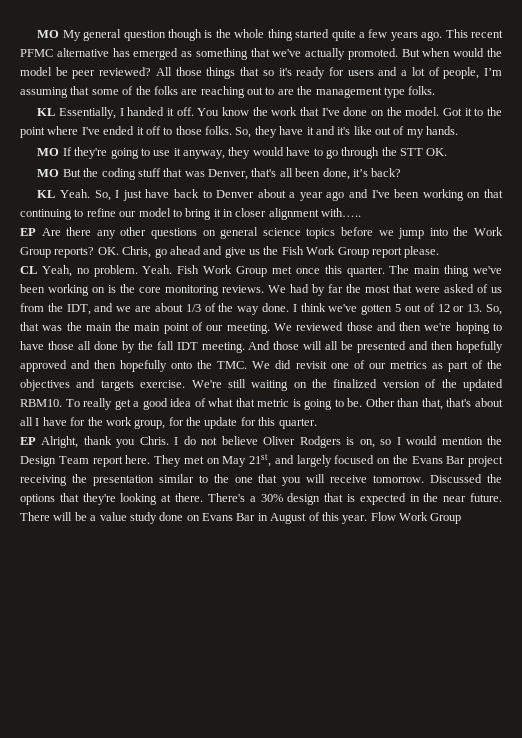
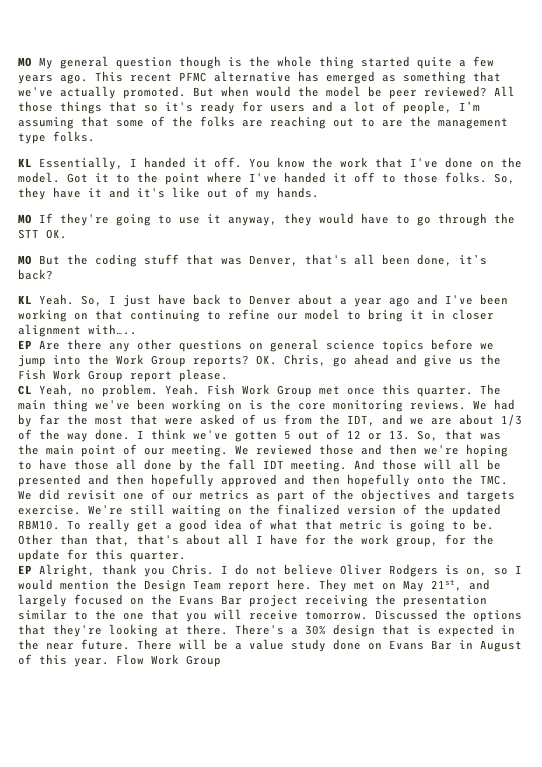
[103,126,135,135] ended -> [284,172,326,183] handed
[115,322,161,331] the main -> (74, 450) none

